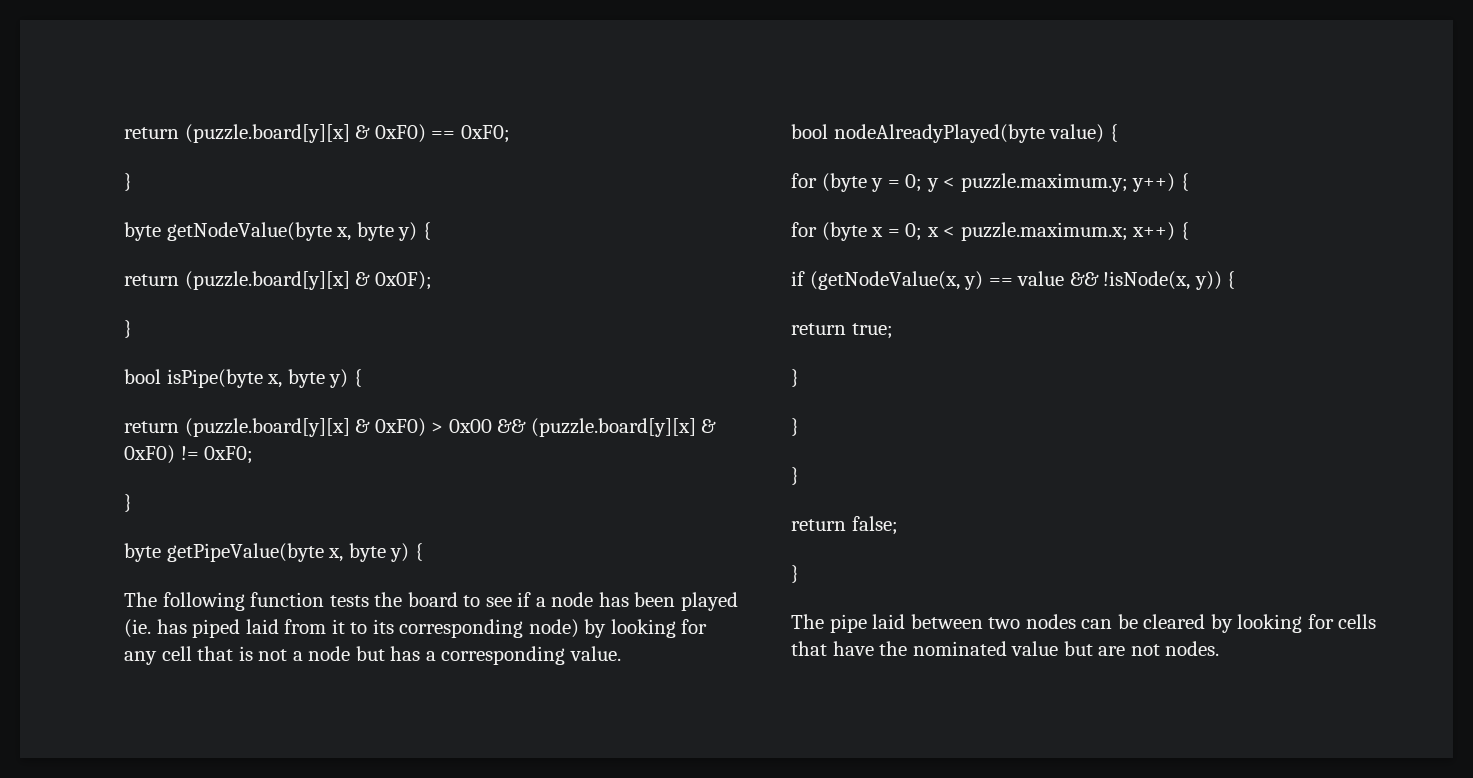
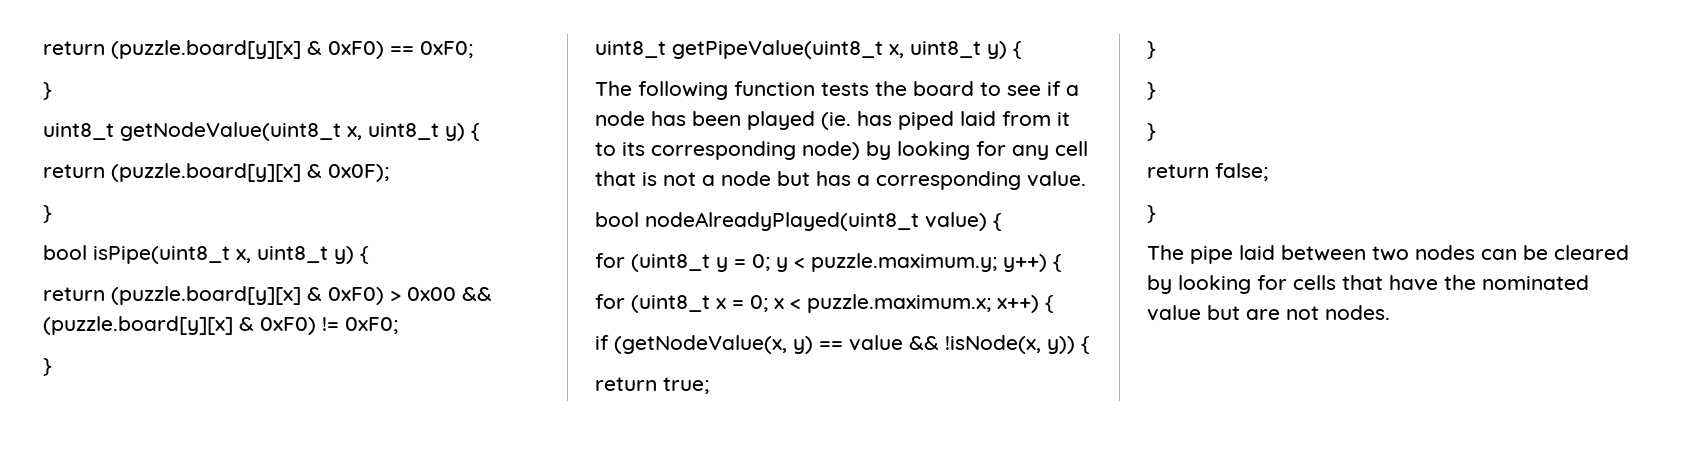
[124,222,394,241] byte getNodeValue(byte x, byte -> [43,122,439,141] uint8_t getNodeValue(uint8_t x, uint8_t
[166,369,325,388] isPipe(byte x, byte -> [93,246,328,264] isPipe(uint8_t x, uint8_t
[124,543,386,562] byte getPipeValue(byte x, byte -> [595,40,981,59] uint8_t getPipeValue(uint8_t x, uint8_t
[833,124,1045,143] nodeAlreadyPlayed(byte -> [645,212,919,231] nodeAlreadyPlayed(uint8_t
[821,173,867,192] (byte -> [631,254,710,272] (uint8_t
[821,222,867,241] (byte -> [631,295,710,313] (uint8_t

